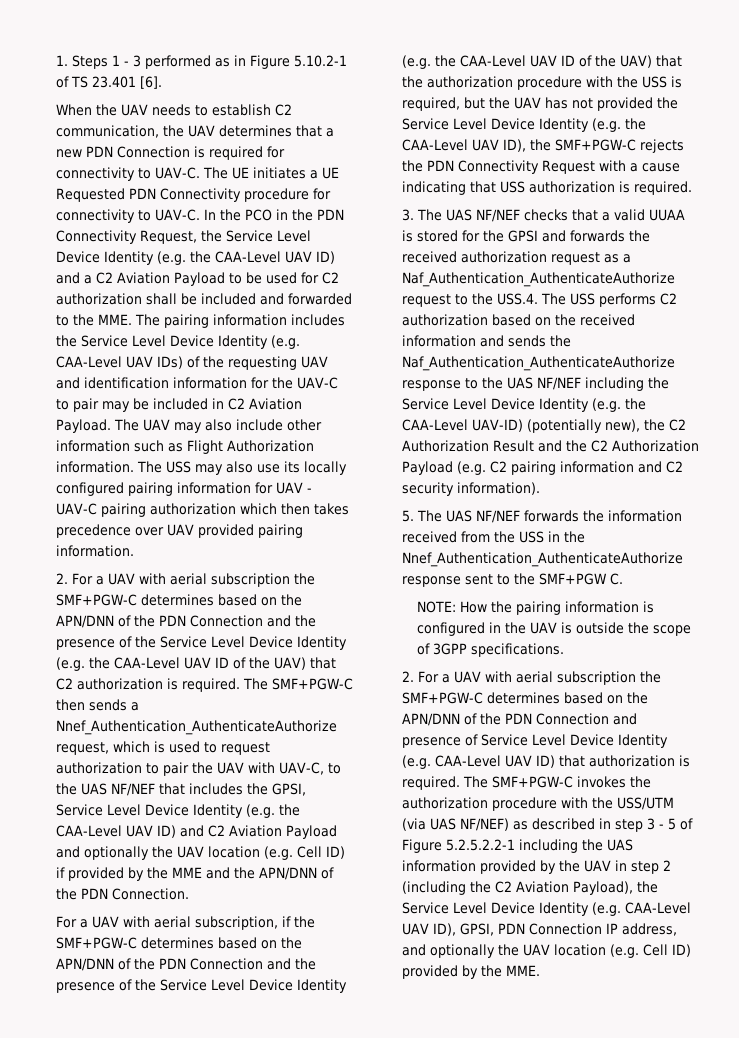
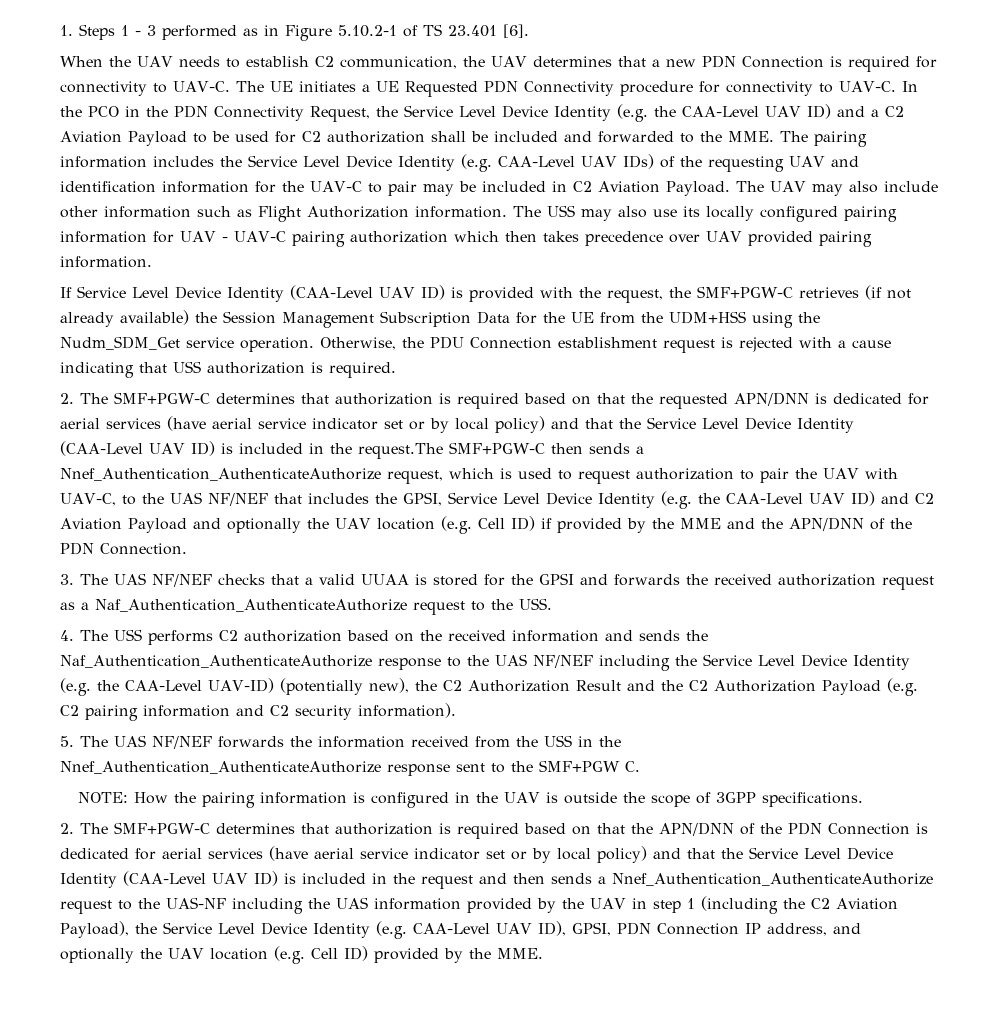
[55,573,315,587] [55,594,302,606] [55,615,316,628] [55,636,347,650] [55,657,336,671] [55,678,268,692] 2. For a UAV with aerial subscription the SMF+PGW-C determines based on the APN/DNN of the PDN Connection and the presence of the Service Level Device Identity (e.g. the CAA-Level UAV ID of the UAV) that C2 authorization is required. The -> [59,285,911,303] [59,310,820,328] [59,336,891,353] [59,361,396,378] [59,392,929,409] [59,416,854,433] [59,441,443,459] If Service Level Device Identity (CAA-Level UAV ID) is provided with the request, the SMF+PGW-C retrieves (if not already available) the Session Management Subscription Data for the UE from the UDM+HSS using the Nudm_SDM_Get service operation. Otherwise, the PDU Connection establishment request is rejected with a cause indicating that USS authorization is required. // 2. The SMF+PGW-C determines that authorization is required based on that the requested APN/DNN is dedicated for aerial services (have aerial service indicator set or by local policy) and that the Service Level Device Identity (CAA-Level UAV ID) is included in the request.The
[55,916,315,930] [55,937,302,949] [55,958,316,971] [55,979,347,993] [401,55,682,69] [401,76,682,90] [401,97,678,111] [401,118,646,132] [401,139,684,153] [401,160,680,174] [401,181,692,195] // For a UAV with aerial subscription, if the SMF+PGW-C determines based on the APN/DNN of the PDN Connection and the presence of the Service Level Device Identity (e.g. the CAA-Level UAV ID of the UAV) that the authorization procedure with the USS is required, but the UAV has not provided the Service Level Device Identity (e.g. the CAA-Level UAV ID), the SMF+PGW-C rejects the PDN Connectivity Request with a cause indicating that USS authorization is required. -> (187, 549) none
[496,293,538,305] USS.4. -> [518,598,552,610] [59,630,74,641] USS. // 4.
[417,671,661,685] [401,692,648,704] [401,713,637,726] [401,734,668,748] [401,755,690,769] [401,776,651,790] [401,797,674,811] [401,818,693,832] [401,839,515,853] For a UAV with aerial subscription the SMF+PGW-C determines based on the APN/DNN of the PDN Connection and presence of Service Level Device Identity (e.g. CAA-Level UAV ID) that authorization is required. The SMF+PGW-C invokes the authorization procedure with the USS/UTM (via UAS NF/NEF) as described in step 3 - 5 of Figure 5.2.5.2.2-1 -> [79,822,928,839] [59,846,893,863] [59,871,933,889] [59,897,226,914] The SMF+PGW-C determines that authorization is required based on that the APN/DNN of the PDN Connection is dedicated for aerial services (have aerial service indicator set or by local policy) and that the Service Level Device Identity (CAA-Level UAV ID) is included in the request and then sends a Nnef_Authentication_AuthenticateAuthorize request to the UAS-NF
[662,860,671,871] 2 -> [686,898,695,909] 1

